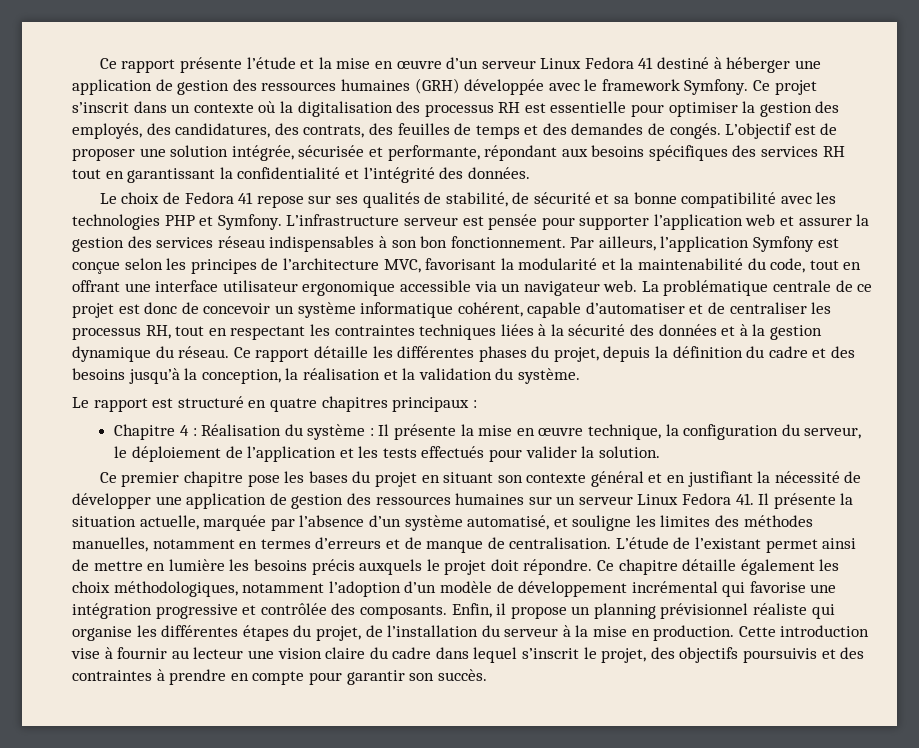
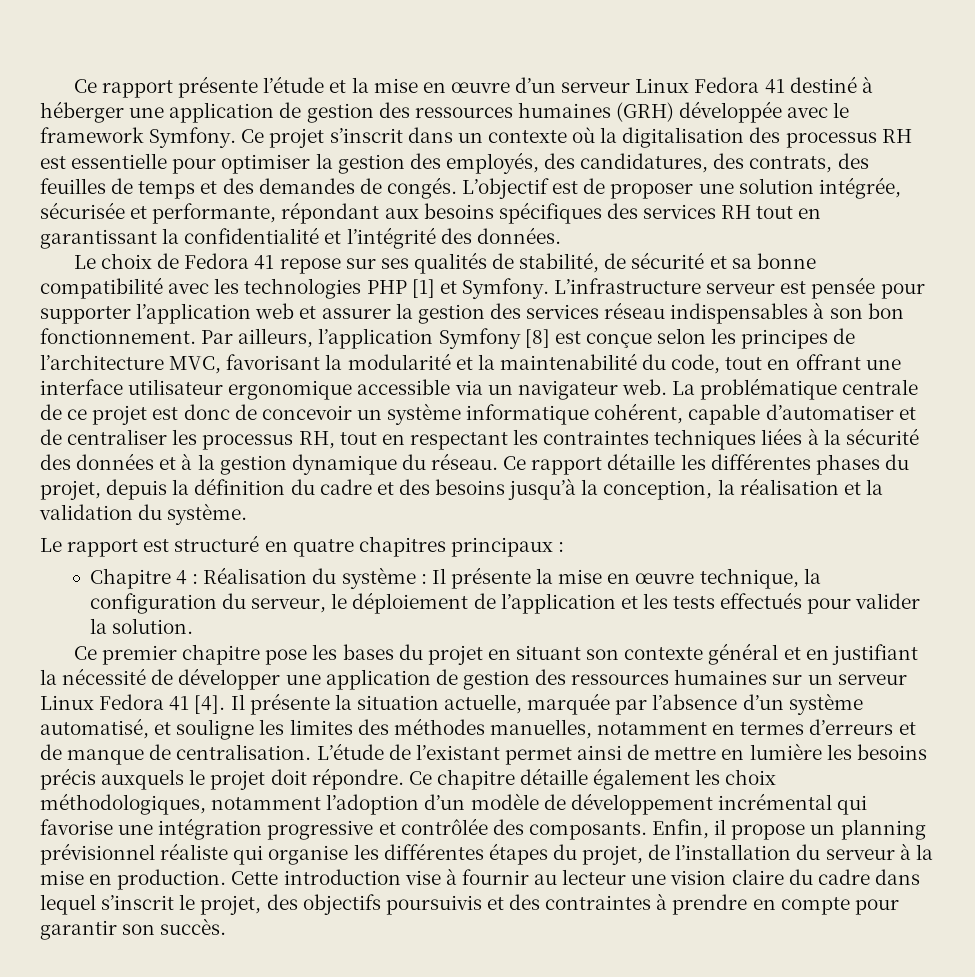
(195, 220) none -> [411,279,435,298] [1]
(815, 244) none -> [524,329,550,348] [8]
[735,493,754,505] 41. -> [169,695,226,714] 41 [4].

